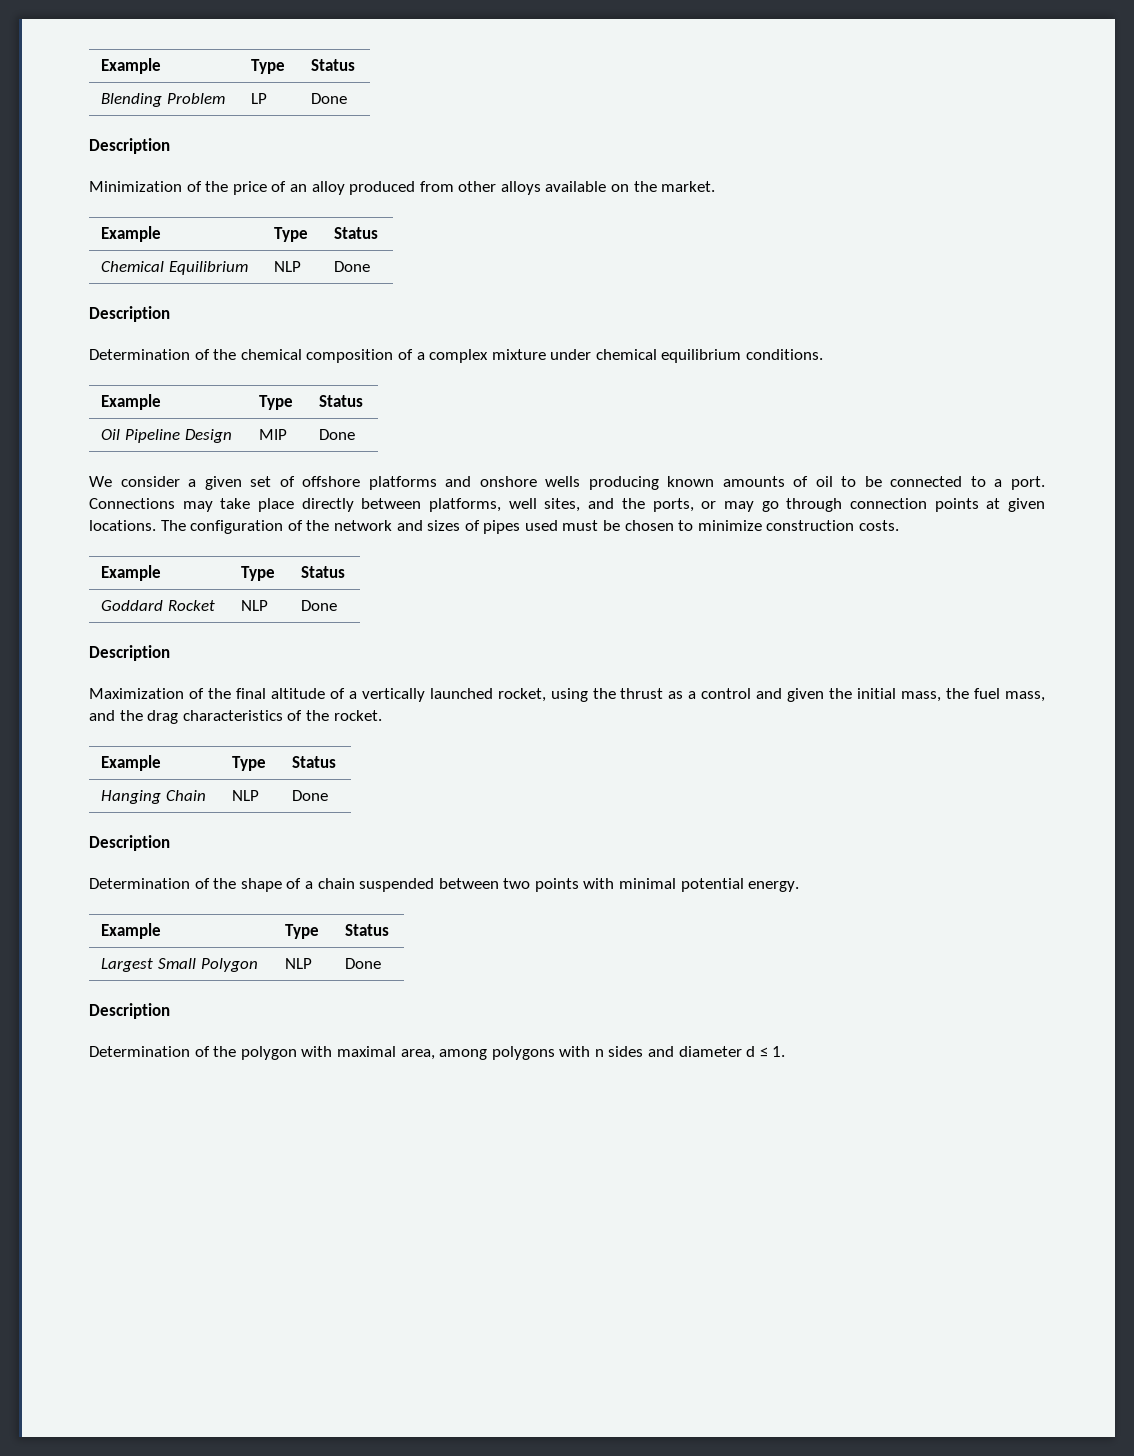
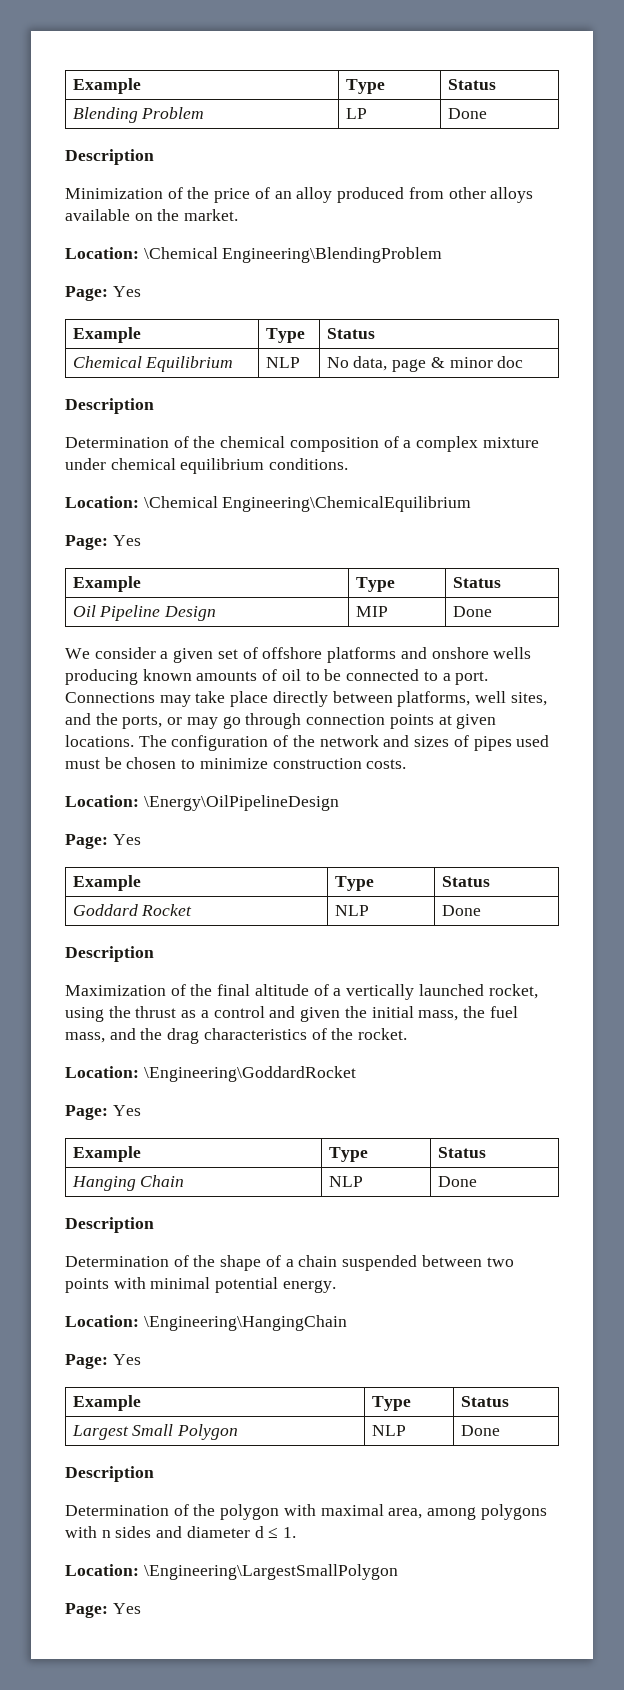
(716, 186) none -> [65,247,443,263] [65,286,141,301] // Location: \Chemical Engineering\BlendingProblem // Page: Yes
[334,261,371,272] Done -> [326,356,524,372] No data, page & minor doc
(824, 354) none -> [65,496,472,512] [65,535,141,550] // Location: \Chemical Engineering\ChemicalEquilibrium // Page: Yes
(900, 525) none -> [65,795,339,811] [65,834,141,849] // Location: \Energy\OilPipelineDesign // Page: Yes
(382, 715) none -> [65,1066,356,1082] [65,1105,141,1120] // Location: \Engineering\GoddardRocket // Page: Yes
(800, 886) none -> [65,1315,347,1331] [65,1354,141,1369] // Location: \Engineering\HangingChain // Page: Yes
(786, 1051) none -> [65,1564,398,1580] [65,1603,141,1618] // Location: \Engineering\LargestSmallPolygon // Page: Yes

